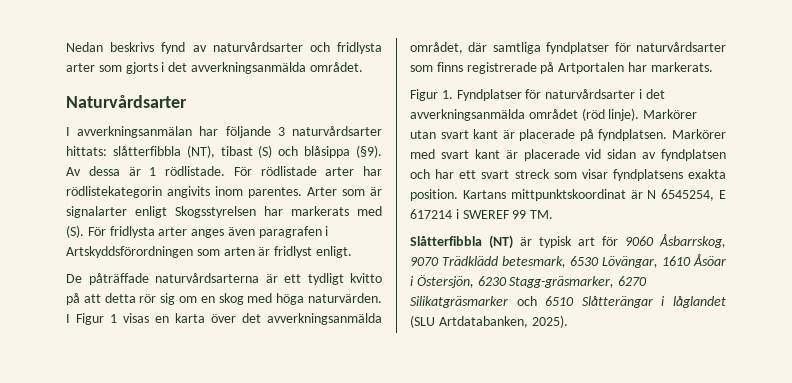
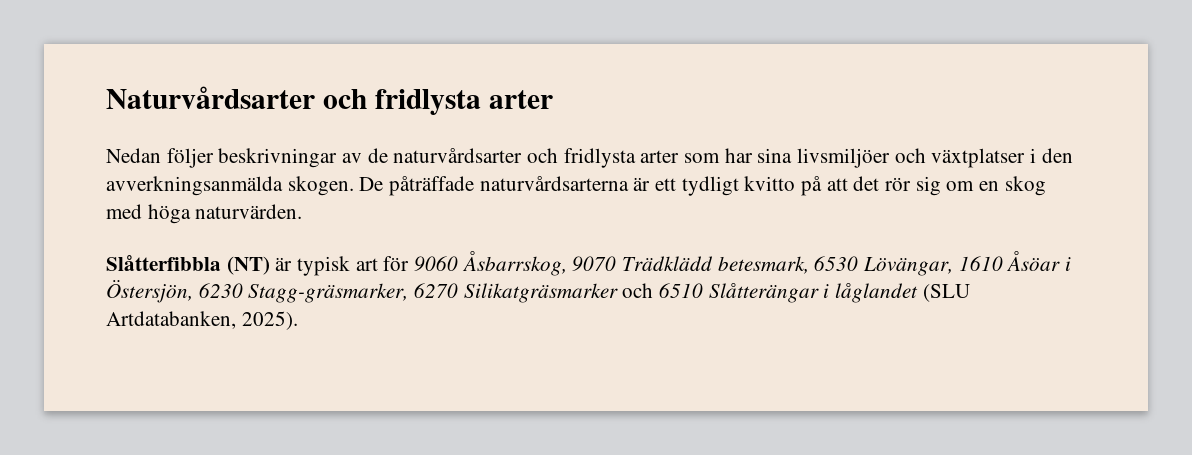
[66,42,207,54] Nedan beskrivs fynd av -> [106,86,553,115] [106,148,388,168] Naturvårdsarter och fridlysta arter // Nedan följer beskrivningar av de
[125,62,363,74] [66,95,187,108] [66,126,383,138] [66,145,382,158] [66,166,382,176] [66,186,382,198] [66,206,382,218] [66,225,329,238] [66,246,352,258] gjorts i det avverkningsanmälda området. // Naturvårdsarter // I avverkningsanmälan har följande 3 naturvårdsarter hittats: slåtterfibbla (NT), tibast (S) och blåsippa (§9). Av dessa är 1 rödlistade. För rödlistade arter har rödlistekategorin angivits inom parentes. Arter som är signalarter enligt Skogsstyrelsen har markerats med (S). För fridlysta arter anges även paragrafen i Artskyddsförordningen som arten är fridlyst enligt. // -> [724,148,1073,168] [106,176,354,196] har sina livsmiljöer och växtplatser i den avverkningsanmälda skogen.
[104,293,136,303] detta -> [853,176,880,191] det
[66,313,382,325] [410,42,726,54] [410,62,713,74] [410,89,665,101] [410,108,698,121] [410,129,726,141] [410,149,726,161] [410,169,726,181] [410,189,726,201] [410,209,554,219] I Figur 1 visas en karta över det avverkningsanmälda området, där samtliga fyndplatser för naturvårdsarter som finns registrerade på Artportalen har markerats. // Figur 1. Fyndplatser för naturvårdsarter i det avverkningsanmälda området (röd linje). Markörer utan svart kant är placerade på fyndplatsen. Markörer med svart kant är placerade vid sidan av fyndplatsen och har ett svart streck som visar fyndplatsens exakta position. Kartans mittpunktskoordinat är N 6545254, E 617214 i SWEREF 99 TM. -> (303, 211) none

